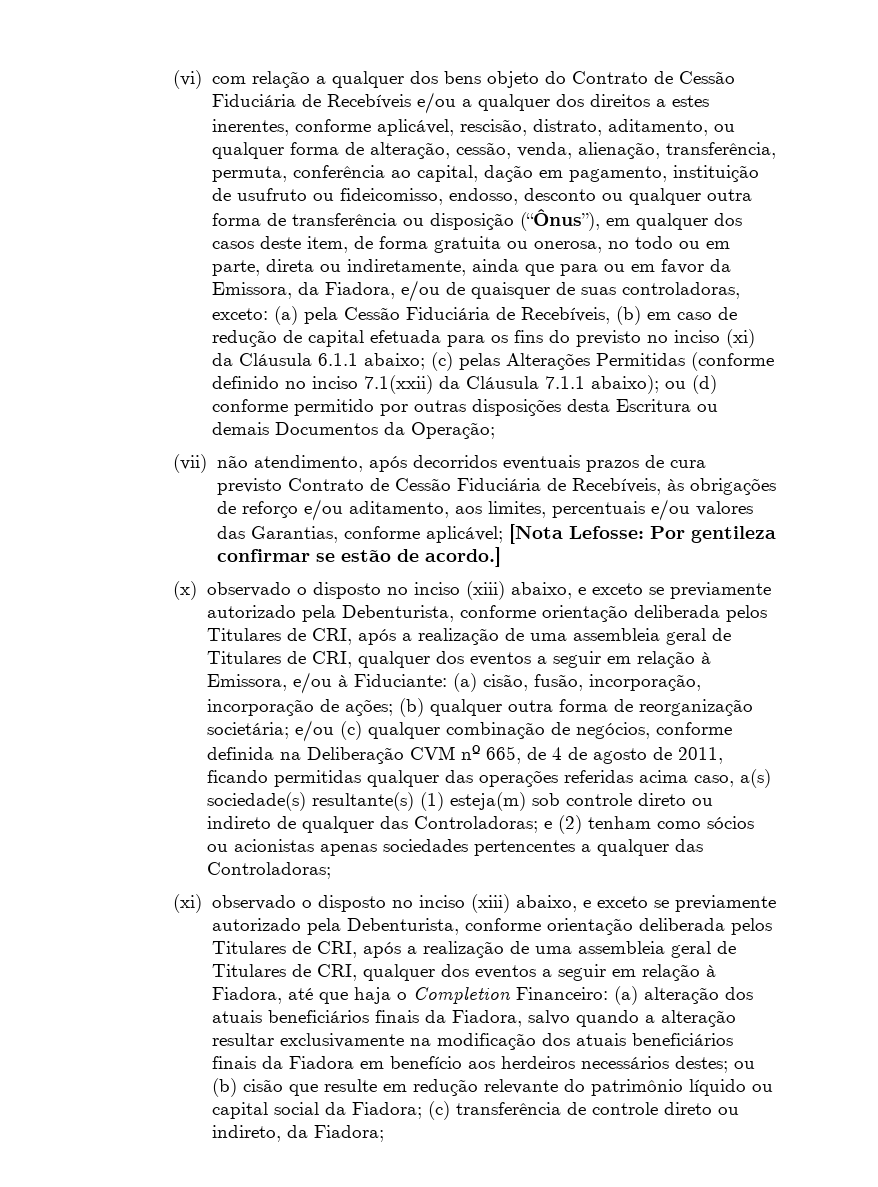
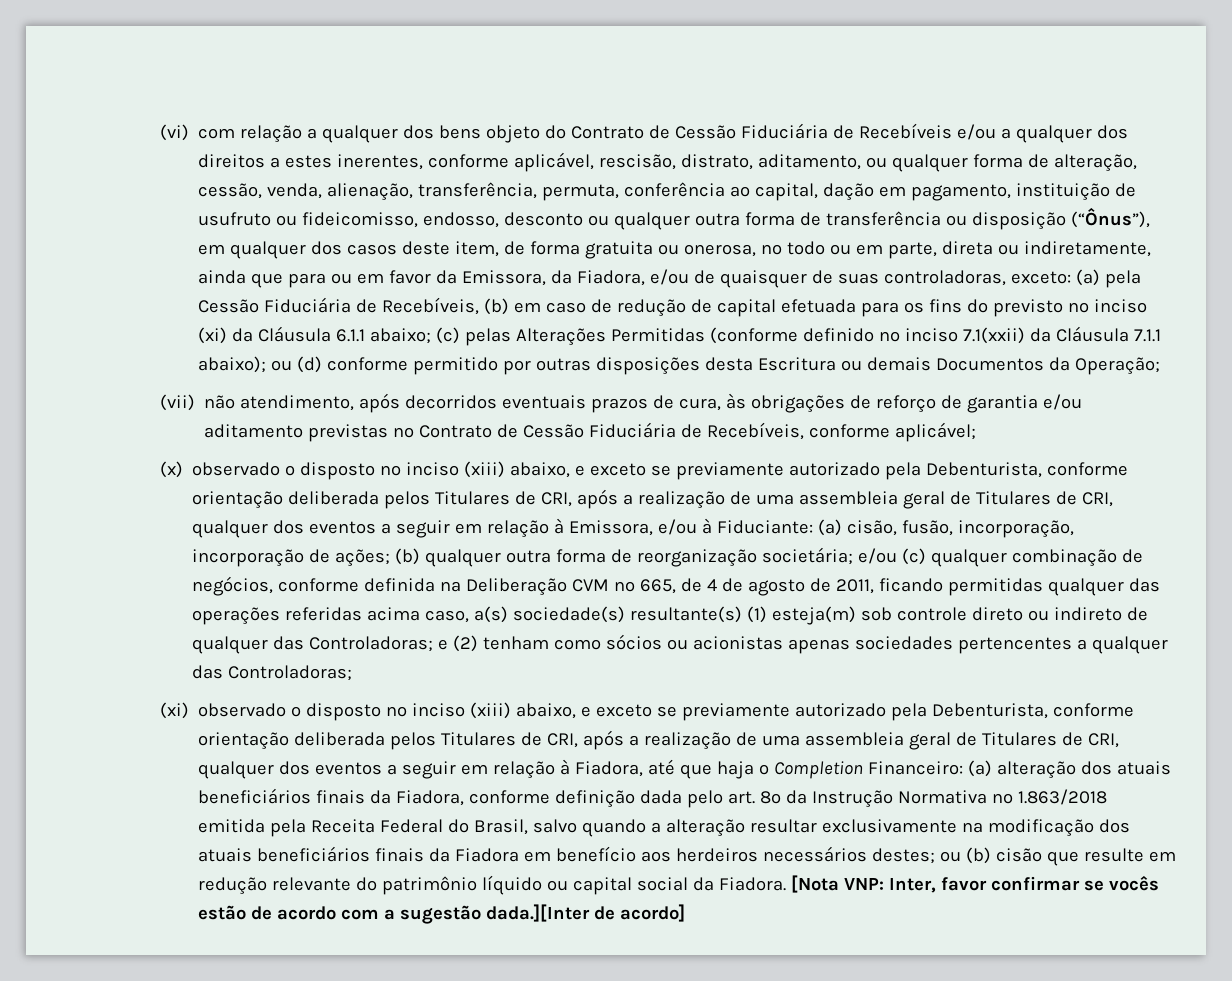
[669,460,706,468] [216,478,282,495] cura previsto -> [679,393,1083,413] [204,424,415,442] cura, às obrigações de reforço de garantia e/ou aditamento previstas no
[666,478,776,495] [216,499,753,521] [216,524,776,544] [216,547,501,567] às obrigações de reforço e/ou aditamento, aos limites, percentuais e/ou valores das Garantias, conforme aplicável; [Nota Lefosse: Por gentileza confirmar se estão de acordo.] -> [809,422,977,442] conforme aplicável;
(522, 1018) none -> [469,789,1108,808] [198,819,529,837] conforme definição dada pelo art. 8º da Instrução Normativa nº 1.863/2018 emitida pela Receita Federal do Brasil,
[351,1101,739,1120] [211,1125,384,1142] Fiadora; (c) transferência de controle direto ou indireto, da Fiadora; -> [719,875,1160,893] [198,904,686,924] Fiadora. [Nota VNP: Inter, favor confirmar se vocês estão de acordo com a sugestão dada.][Inter de acordo]

